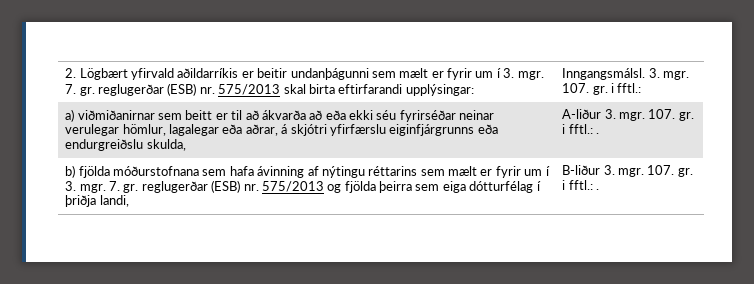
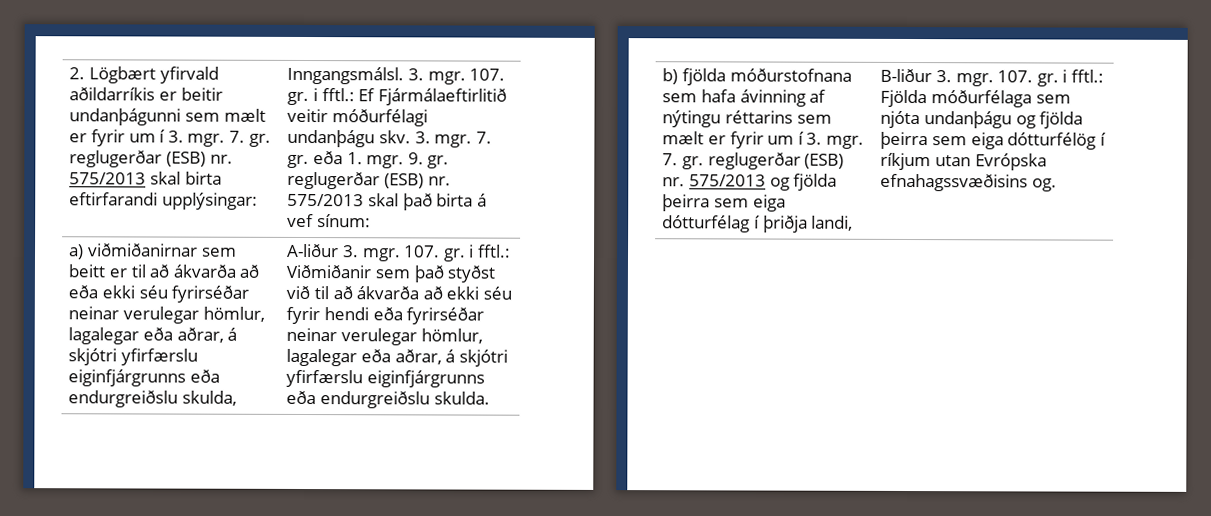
(642, 88) none -> [358,88,507,106] [287,108,428,127] [287,129,492,148] [287,151,450,169] [287,171,451,190] [287,193,487,211] [287,213,371,228] Ef Fjármálaeftirlitið veitir móðurfélagi undanþágu skv. 3. mgr. 7. gr. eða 1. mgr. 9. gr. reglugerðar (ESB) nr. 575/2013 skal það birta á vef sínum:
[596,133,600,134] . -> [286,264,496,283] [286,285,512,300] [286,306,485,325] [286,327,483,346] [286,348,508,367] [286,369,485,388] [286,390,490,409] Viðmiðanir sem það styðst við til að ákvarða að ekki séu fyrir hendi eða fyrirséðar neinar verulegar hömlur, lagalegar eða aðrar, á skjótri yfirfærslu eiginfjárgrunns eða endurgreiðslu skulda.
[596,189,600,190] . -> [880,89,1071,108] [880,110,1084,129] [880,131,1106,150] [880,152,1047,171] [880,173,1057,192] Fjölda móðurfélaga sem njóta undanþágu og fjölda þeirra sem eiga dótturfélög í ríkjum utan Evrópska efnahagssvæðisins og.

